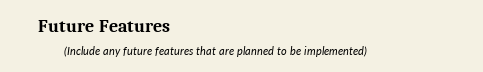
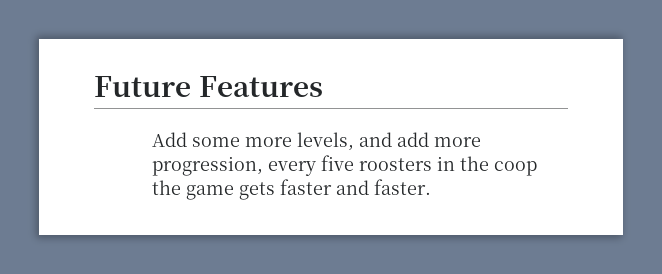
[63,46,367,57] (Include any future features that are planned to be implemented) -> [151,132,481,151] [151,155,537,176] [151,179,431,200] Add some more levels, and add more progression, every five roosters in the coop the game gets faster and faster.

